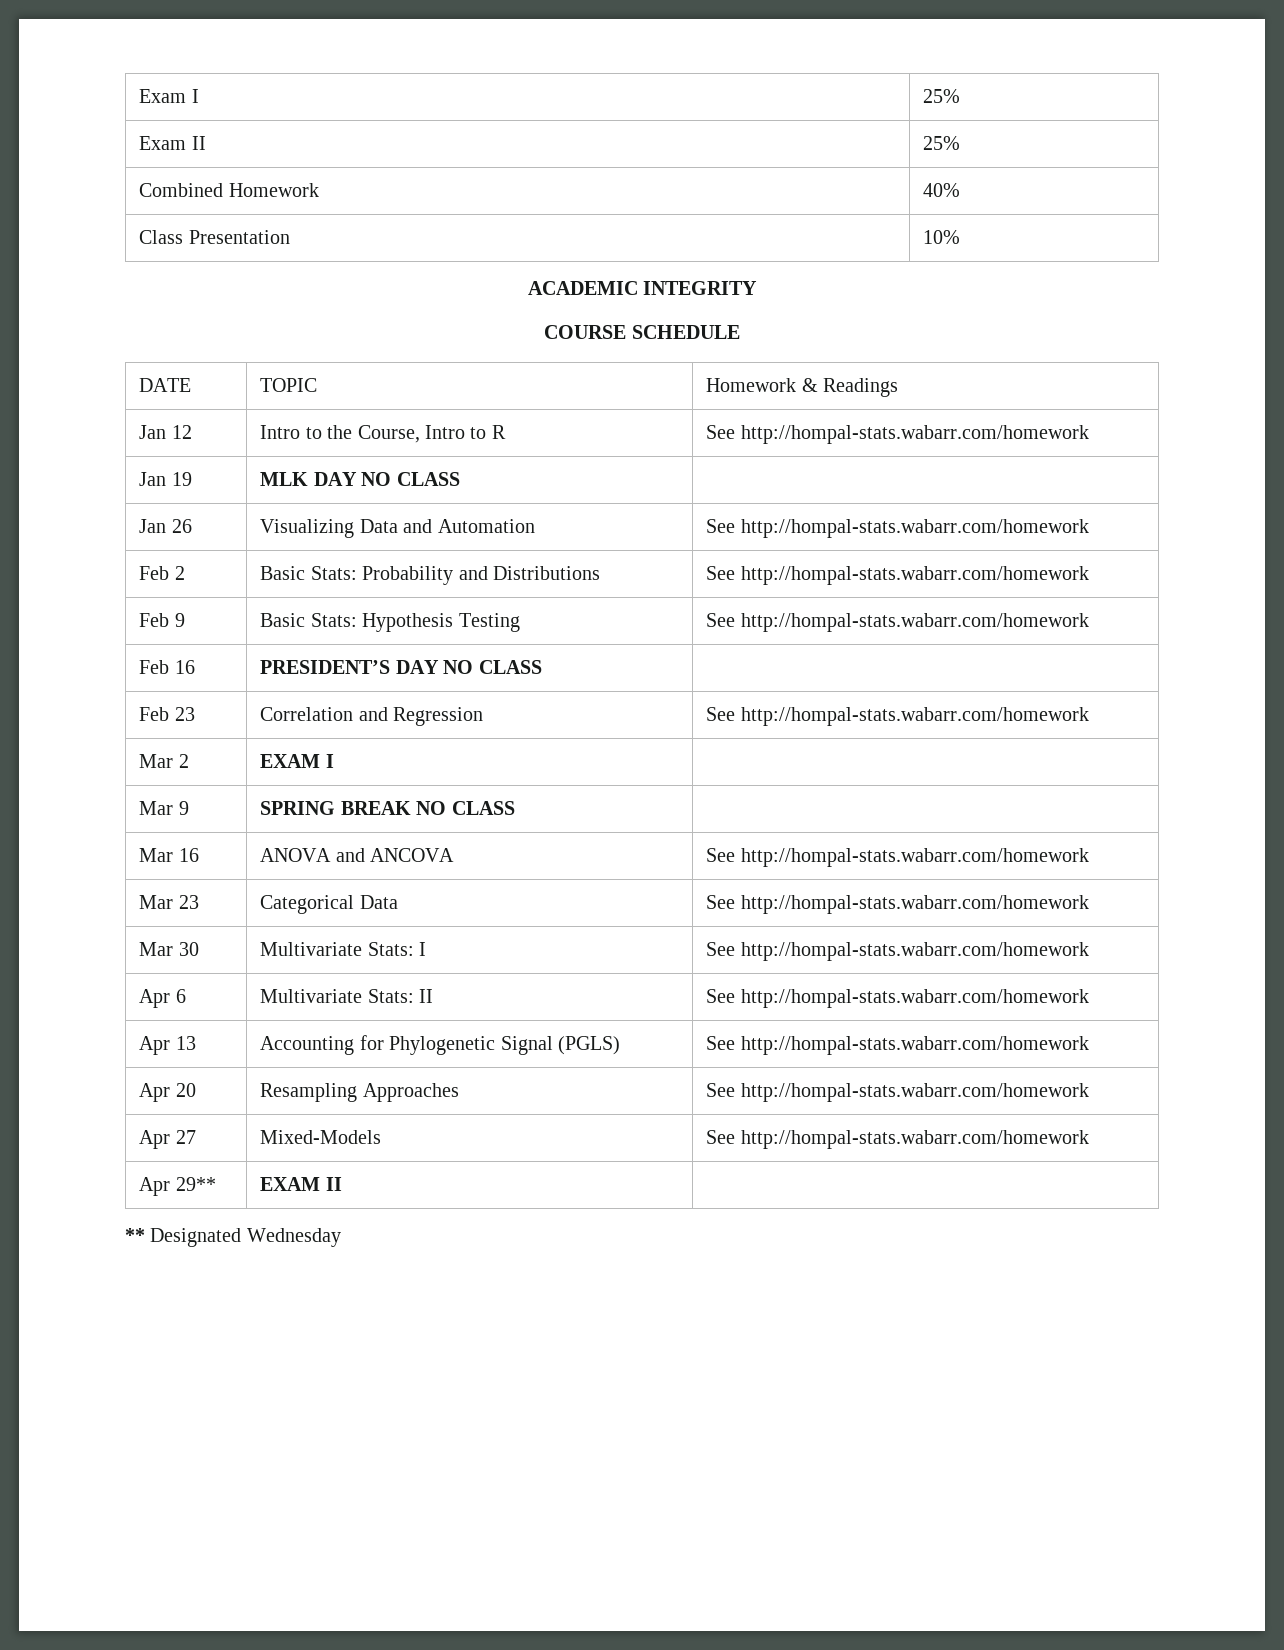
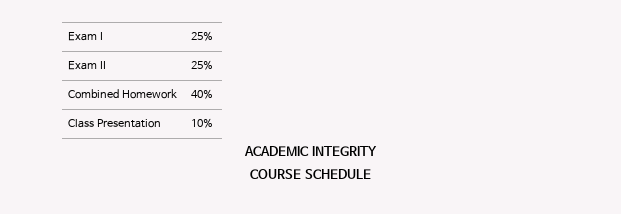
[139,378,192,392] [260,378,318,392] [706,378,899,397] [139,425,192,439] [260,425,506,443] [706,425,1089,444] [139,472,192,486] [260,472,460,486] [139,519,192,533] [260,519,535,538] [706,519,1089,538] [139,566,185,580] [260,566,600,585] [706,566,1089,585] [139,613,185,627] [260,613,520,632] [706,613,1089,632] [139,660,195,674] [260,660,542,674] [139,707,195,721] [260,707,484,726] [706,707,1089,726] [139,754,189,768] [260,754,334,768] [139,801,189,815] [260,801,515,815] [139,848,199,862] [260,848,455,862] [706,848,1089,867] [139,895,199,909] [260,895,398,914] [706,895,1089,914] [139,942,199,956] [260,942,427,956] [706,942,1089,961] [139,989,186,1008] [260,989,434,1003] [706,989,1089,1008] [139,1036,196,1055] [260,1035,620,1055] [706,1036,1089,1055] [139,1083,196,1102] [260,1083,459,1102] [706,1083,1089,1102] [139,1130,196,1149] [260,1130,382,1144] [706,1130,1089,1149] [139,1177,216,1196] [260,1177,342,1191] [125,1228,341,1247] // DATE | TOPIC | Homework & Readings // Jan 12 | Intro to the Course, Intro to R | See http://hompal-stats.wabarr.com/homework // Jan 19 | MLK DAY NO CLASS | // Jan 26 | Visualizing Data and Automation | See http://hompal-stats.wabarr.com/homework // Feb 2 | Basic Stats: Probability and Distributions | See http://hompal-stats.wabarr.com/homework // Feb 9 | Basic Stats: Hypothesis Testing | See http://hompal-stats.wabarr.com/homework // Feb 16 | PRESIDENT’S DAY NO CLASS | // Feb 23 | Correlation and Regression | See http://hompal-stats.wabarr.com/homework // Mar 2 | EXAM I | // Mar 9 | SPRING BREAK NO CLASS | // Mar 16 | ANOVA and ANCOVA | See http://hompal-stats.wabarr.com/homework // Mar 23 | Categorical Data | See http://hompal-stats.wabarr.com/homework // Mar 30 | Multivariate Stats: I | See http://hompal-stats.wabarr.com/homework // Apr 6 | Multivariate Stats: II | See http://hompal-stats.wabarr.com/homework // Apr 13 | Accounting for Phylogenetic Signal (PGLS) | See http://hompal-stats.wabarr.com/homework // Apr 20 | Resampling Approaches | See http://hompal-stats.wabarr.com/homework // Apr 27 | Mixed-Models | See http://hompal-stats.wabarr.com/homework // Apr 29** | EXAM II | // ** Designated Wednesday -> (371, 174) none

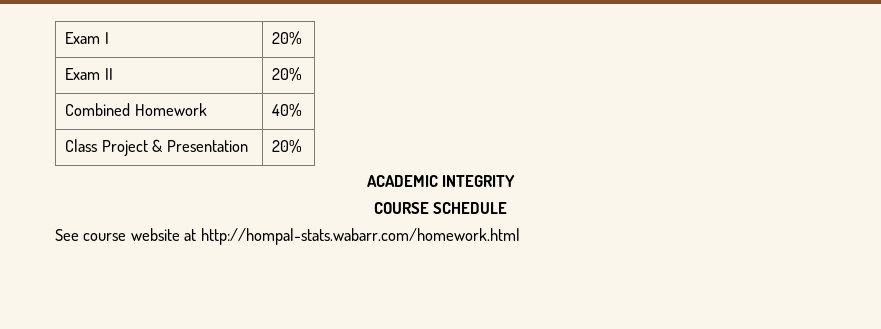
[191,31,214,41] 25% -> [272,31,303,45] 20%
[191,60,214,70] 25% -> [272,67,303,81] 20%
(95, 123) none -> [101,139,163,156] Project &
[191,118,214,128] 10% -> [272,139,303,153] 20%
(371, 174) none -> [55,228,520,245] // See course website at http://hompal-stats.wabarr.com/homework.html

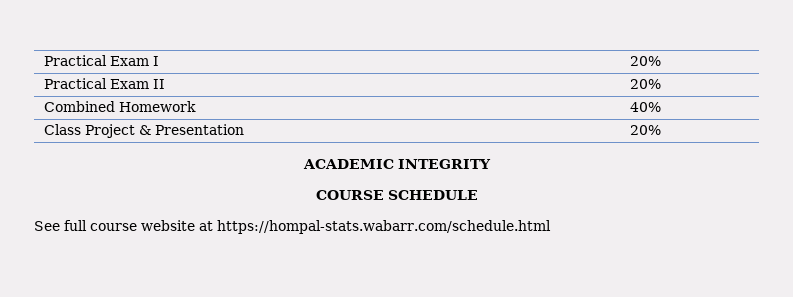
(65, 38) none -> [44,55,108,66] Practical
(303, 38) none -> [44,78,108,89] Practical
(79, 235) none -> [64,220,87,231] full
[200,228,520,245] http://hompal-stats.wabarr.com/homework.html -> [217,220,551,234] https://hompal-stats.wabarr.com/schedule.html

